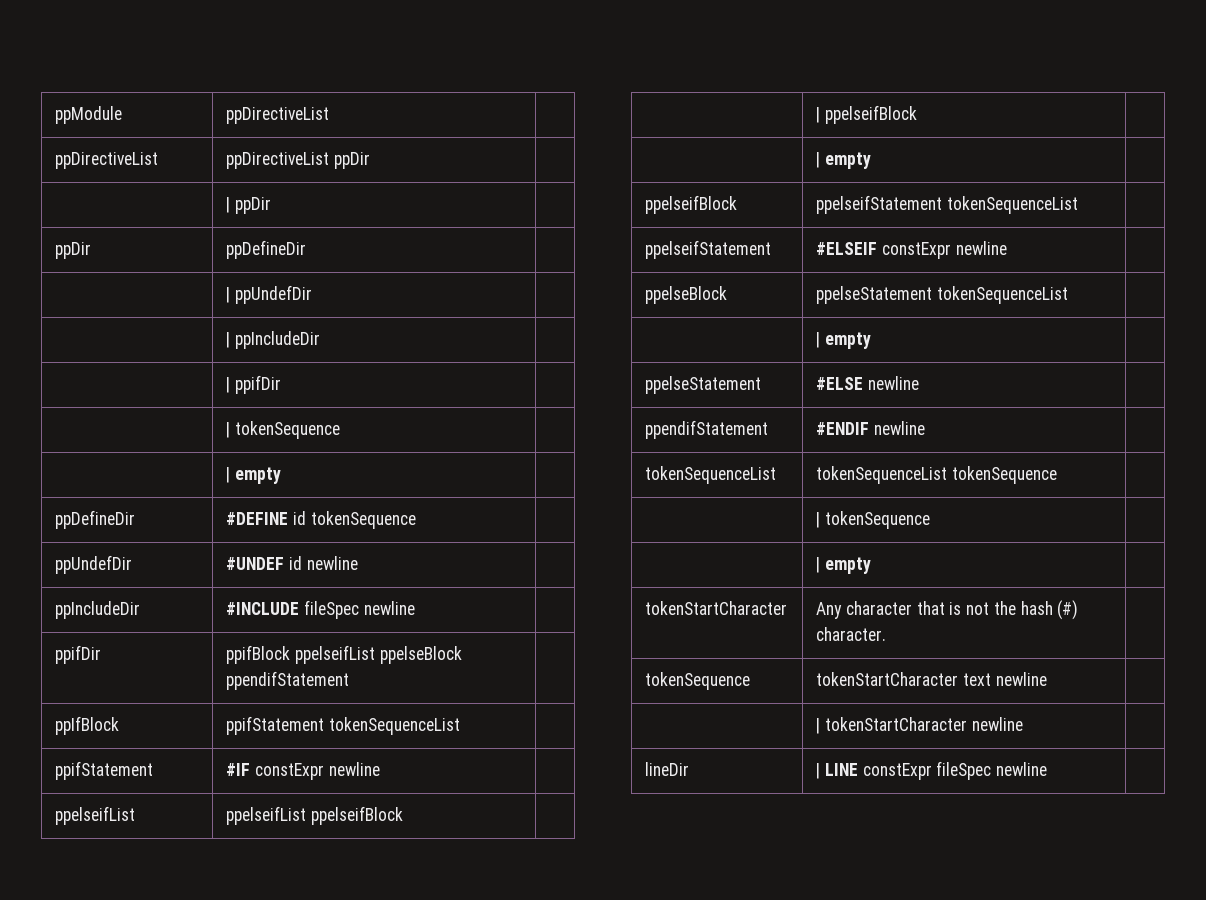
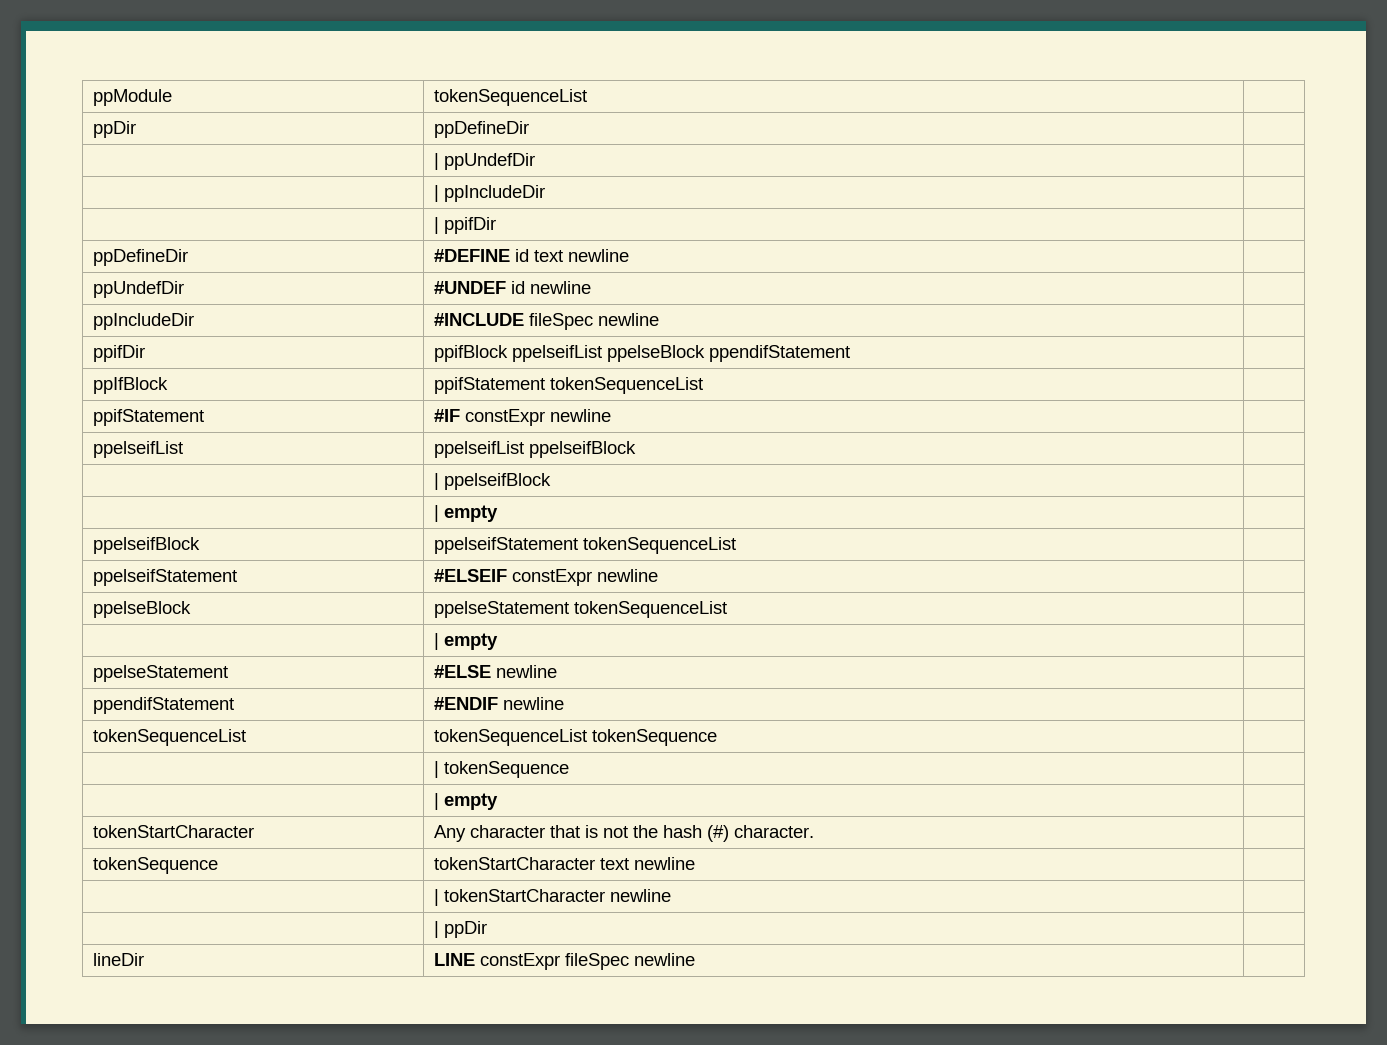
[226,107,330,124] [55,152,159,169] [226,152,370,169] [226,197,271,214] ppDirectiveList | // ppDirectiveList | ppDirectiveList ppDir | // | | ppDir -> [434,89,588,106] tokenSequenceList
[226,421,340,439] [226,467,281,484] // | | tokenSequence | // | | empty | -> (497, 225) none
[310,511,416,529] tokenSequence -> [534,249,630,262] text newline
(1023, 724) none -> [434,921,488,938] // | | ppDir |
[816,763,821,779] | -> (145, 959) none

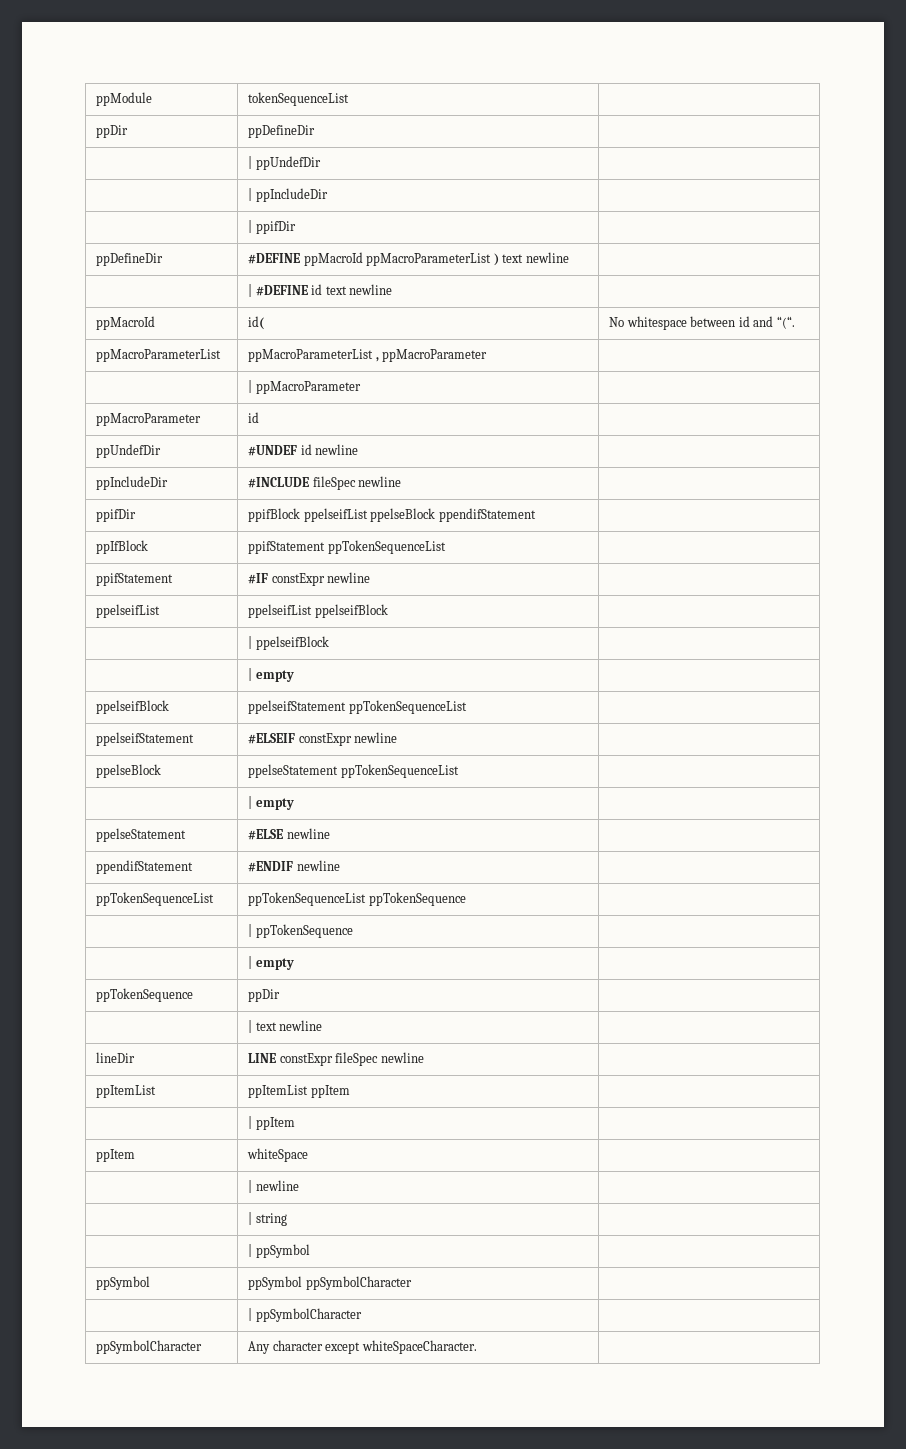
[515,249,630,262] id text newline -> [303,252,569,266] [248,284,393,297] [96,316,156,330] [248,316,265,330] [609,316,795,330] [96,349,222,362] [248,349,488,362] [248,380,361,394] [96,413,202,426] [248,412,260,423] ppMacroId ppMacroParameterList ) text newline | // | | #DEFINE id text newline | // ppMacroId | id( | No whitespace between id and “(“. // ppMacroParameterList | ppMacroParameterList , ppMacroParameter | // | | ppMacroParameter | // ppMacroParameter | id
[550,377,704,394] tokenSequenceList -> [327,540,446,554] ppTokenSequenceList
[583,537,737,554] tokenSequenceList -> [348,700,467,714] ppTokenSequenceList
[574,601,728,618] tokenSequenceList -> [340,764,459,778] ppTokenSequenceList
[93,729,247,746] [434,729,718,746] [434,761,570,778] [434,793,499,810] [93,825,255,838] [434,825,815,842] [93,857,219,874] [434,857,696,870] [434,889,672,906] [434,921,488,938] tokenSequenceList | tokenSequenceList tokenSequence | // | | tokenSequence | // | | empty | // tokenStartCharacter | Any character that is not the hash (#) character. | // tokenSequence | tokenStartCharacter text newline | // | | tokenStartCharacter newline | // | | ppDir | -> [96,892,215,906] [248,892,466,906] [248,924,353,938] [248,956,294,970] [96,988,194,1002] [248,989,281,1002] [248,1020,323,1033] ppTokenSequenceList | ppTokenSequenceList ppTokenSequence | // | | ppTokenSequence | // | | empty | // ppTokenSequence | ppDir | // | | text newline |
(696, 959) none -> [96,1085,157,1098] [248,1085,350,1098] [248,1116,295,1130] [96,1149,136,1162] [247,1148,309,1162] [248,1180,299,1193] [248,1212,287,1226] [248,1244,310,1258] [96,1276,151,1290] [248,1276,412,1290] [248,1308,362,1322] [96,1340,203,1354] [248,1340,477,1354] // ppItemList | ppItemList ppItem | // | | ppItem | // ppItem | whiteSpace | // | | newline | // | | string | // | | ppSymbol | // ppSymbol | ppSymbol ppSymbolCharacter | // | | ppSymbolCharacter | // ppSymbolCharacter | Any character except whiteSpaceCharacter. |

